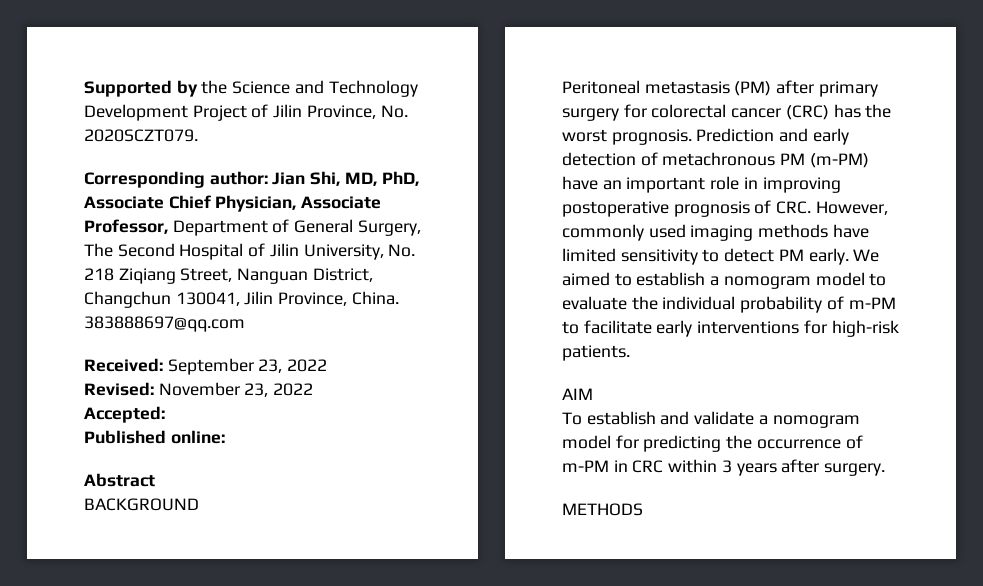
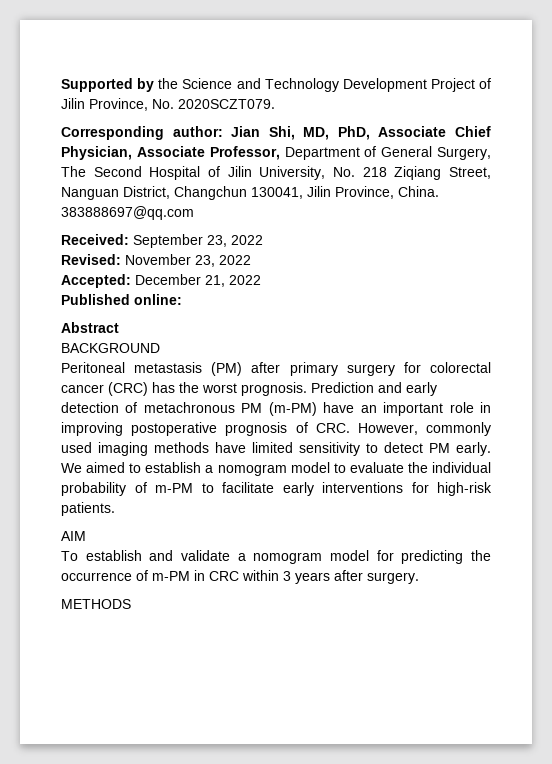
(165, 414) none -> [135,274,261,287] December 21, 2022

